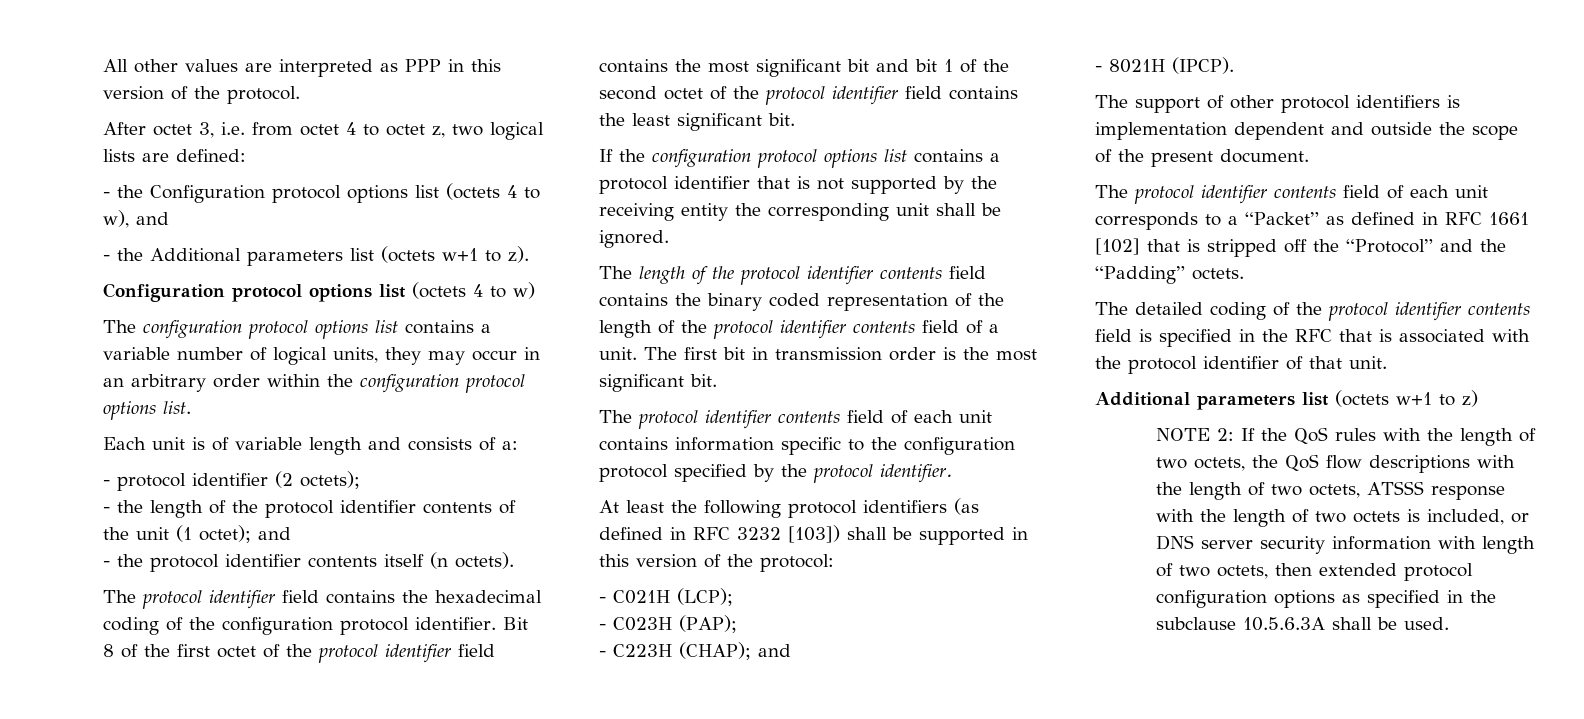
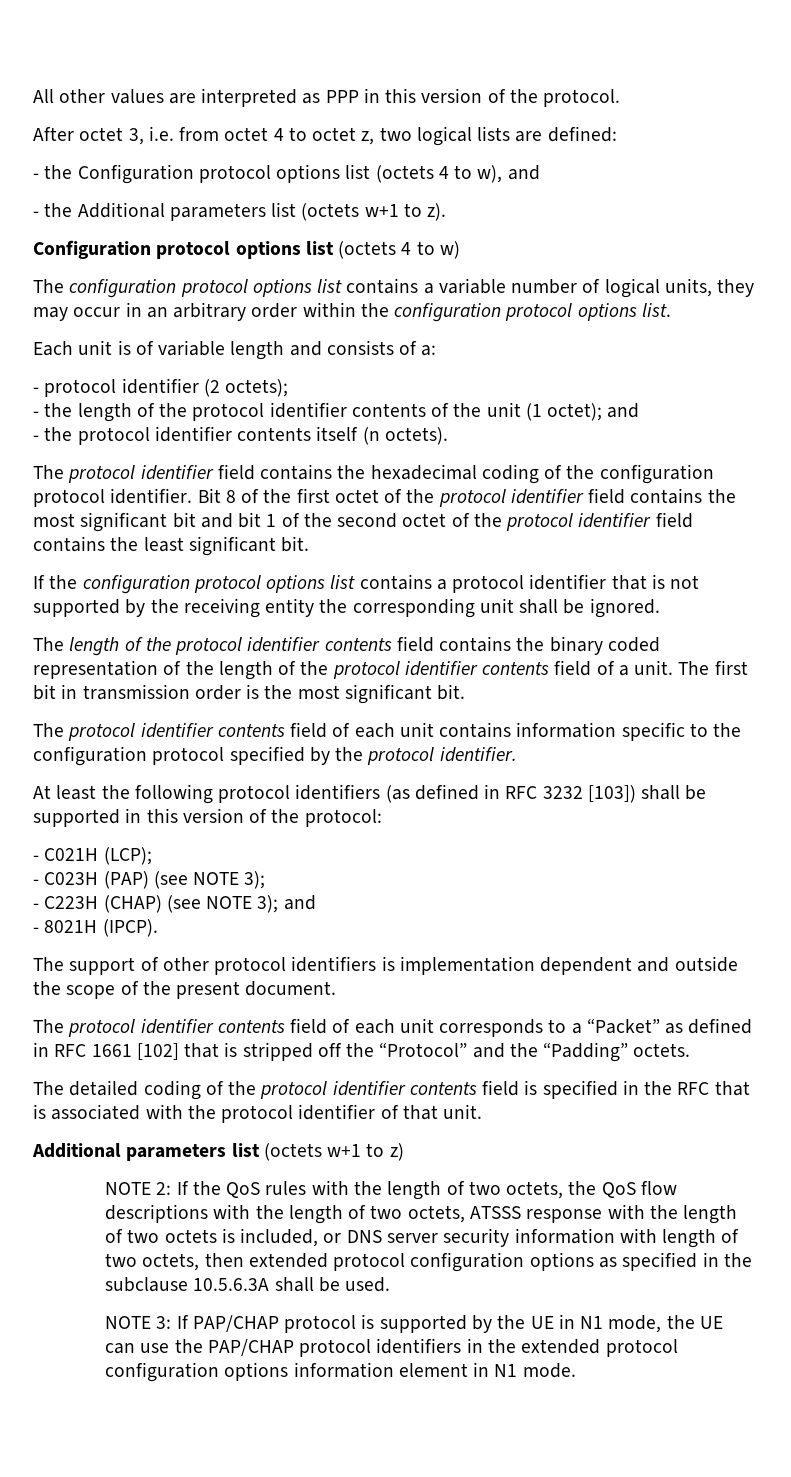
[679,615,737,633] [599,642,751,660] (PAP); // - C223H (CHAP); -> [103,871,266,889] [33,895,279,913] (PAP) (see NOTE 3); // - C223H (CHAP) (see NOTE 3);
(1450, 623) none -> [105,1314,723,1333] [105,1338,678,1357] [105,1362,576,1382] // NOTE 3: If PAP/CHAP protocol is supported by the UE in N1 mode, the UE can use the PAP/CHAP protocol identifiers in the extended protocol configuration options information element in N1 mode.

